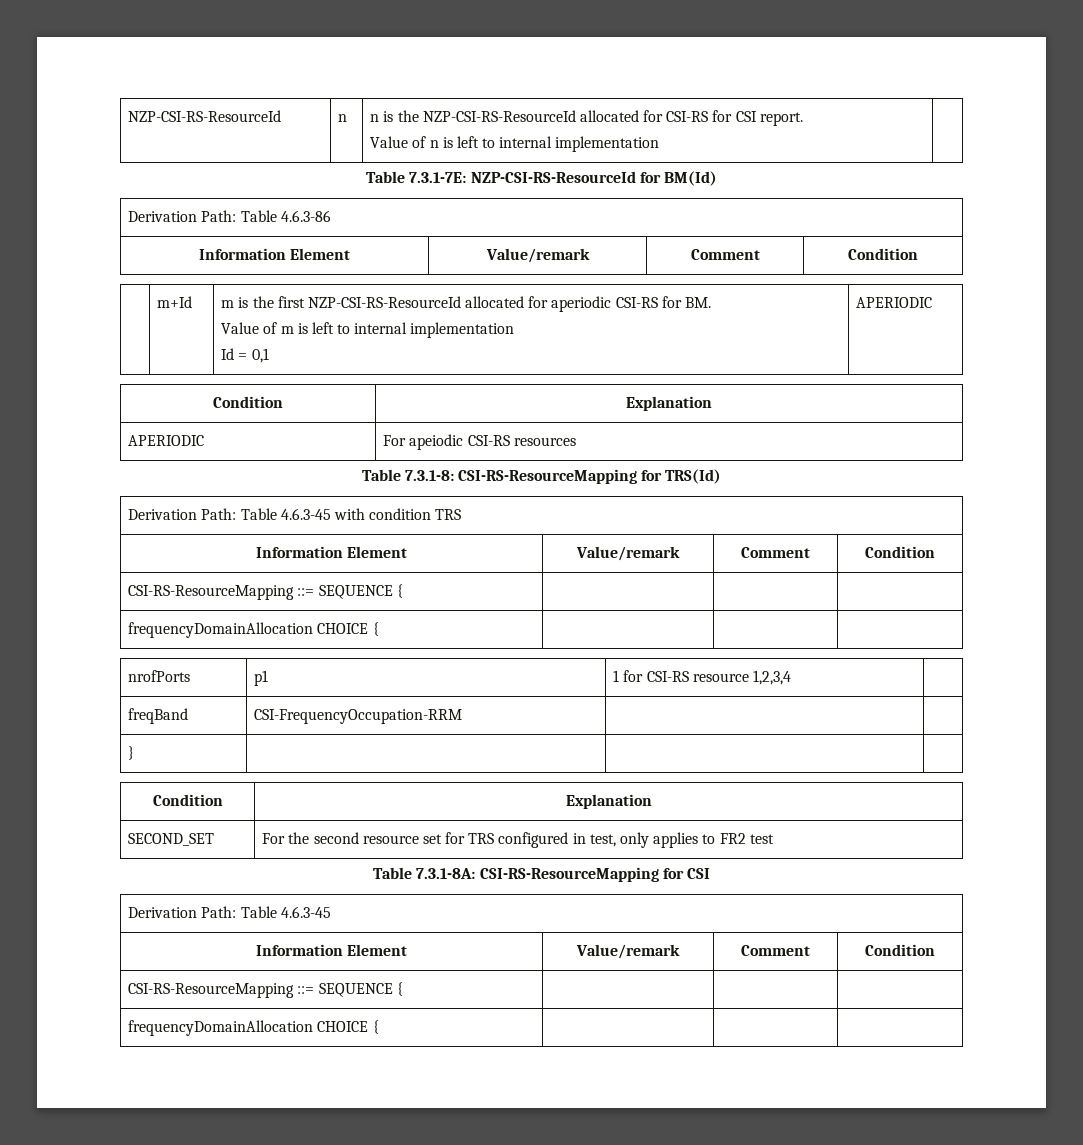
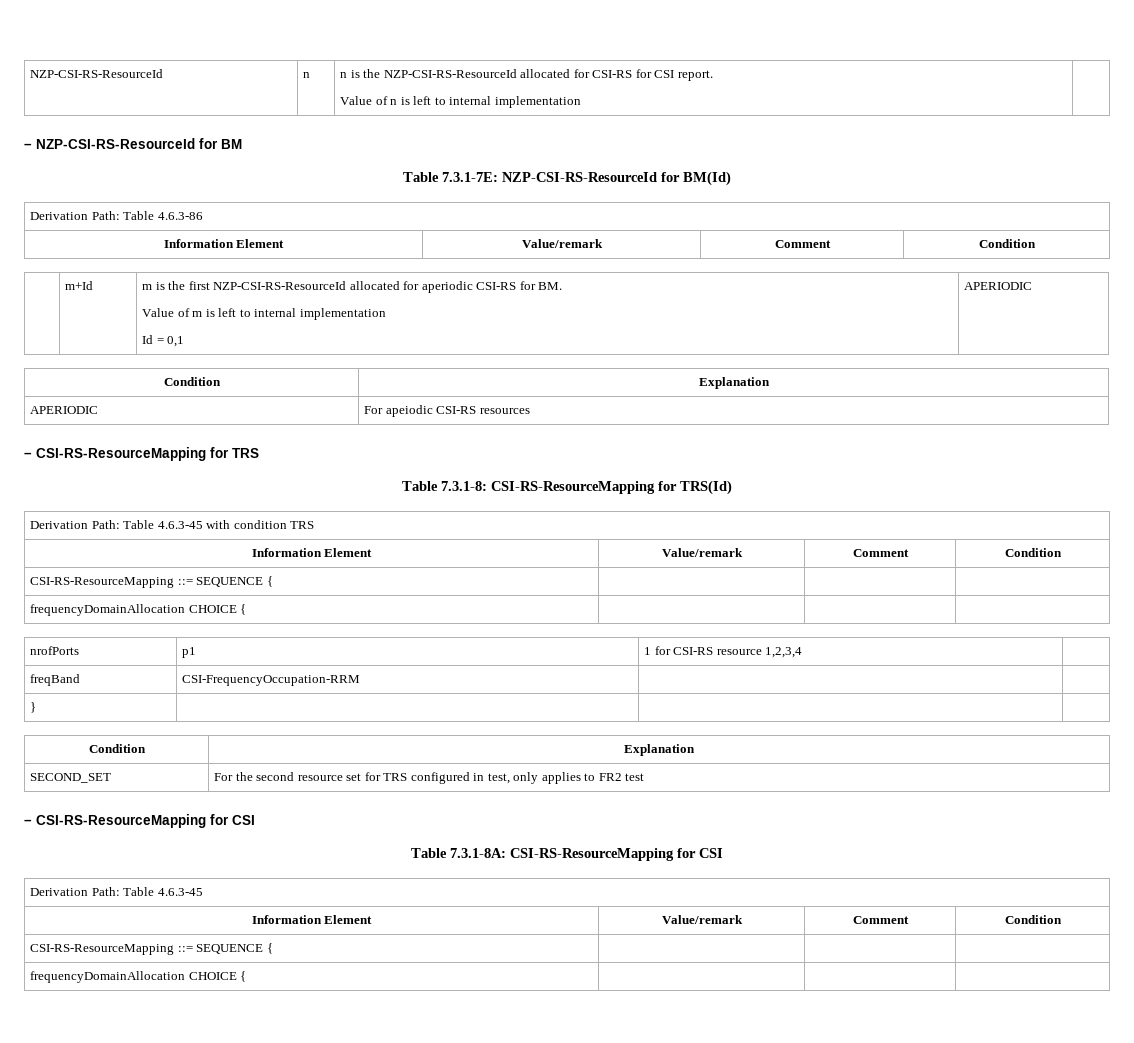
(660, 144) none -> [24,138,242,149] // – NZP-CSI-RS-ResourceId for BM
(576, 441) none -> [24,447,259,461] // – CSI-RS-ResourceMapping for TRS
(774, 839) none -> [24,814,255,828] // – CSI-RS-ResourceMapping for CSI

